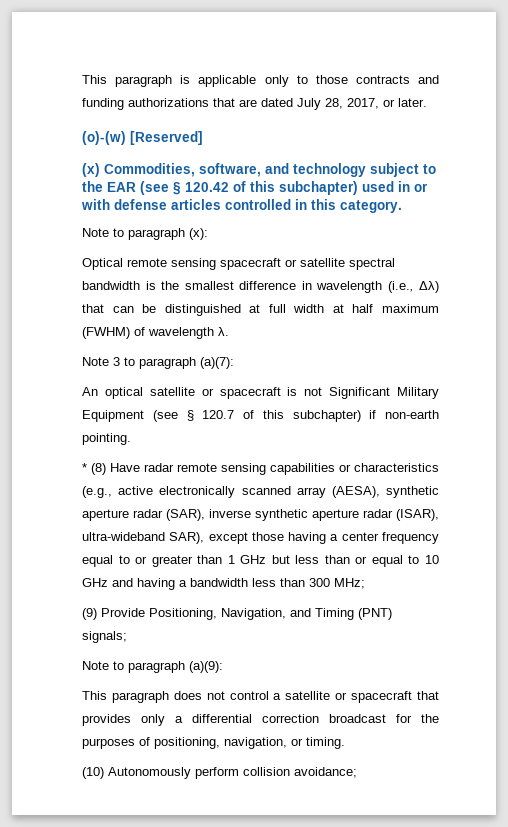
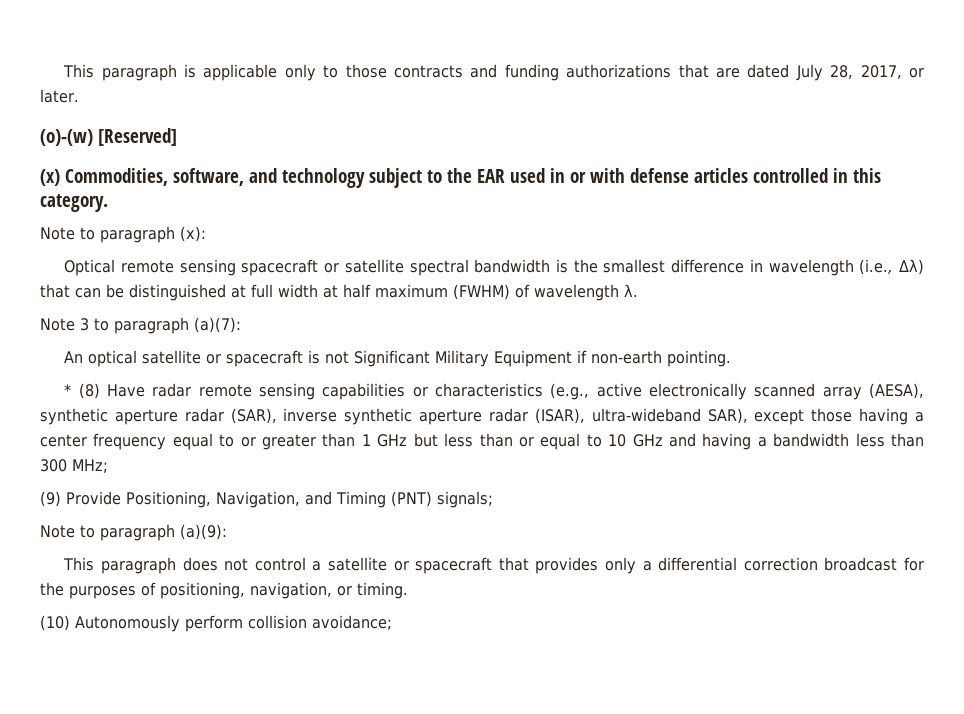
[140,181,358,195] (see § 120.42 of this subchapter) -> (505, 176) none
[152,410,361,422] (see § 120.7 of this subchapter) -> (573, 358) none

